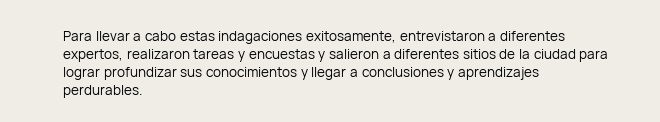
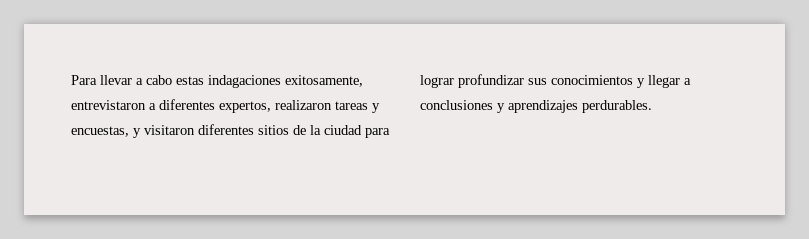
[248,49,391,62] encuestas y salieron a -> [71,125,195,138] encuestas, y visitaron

